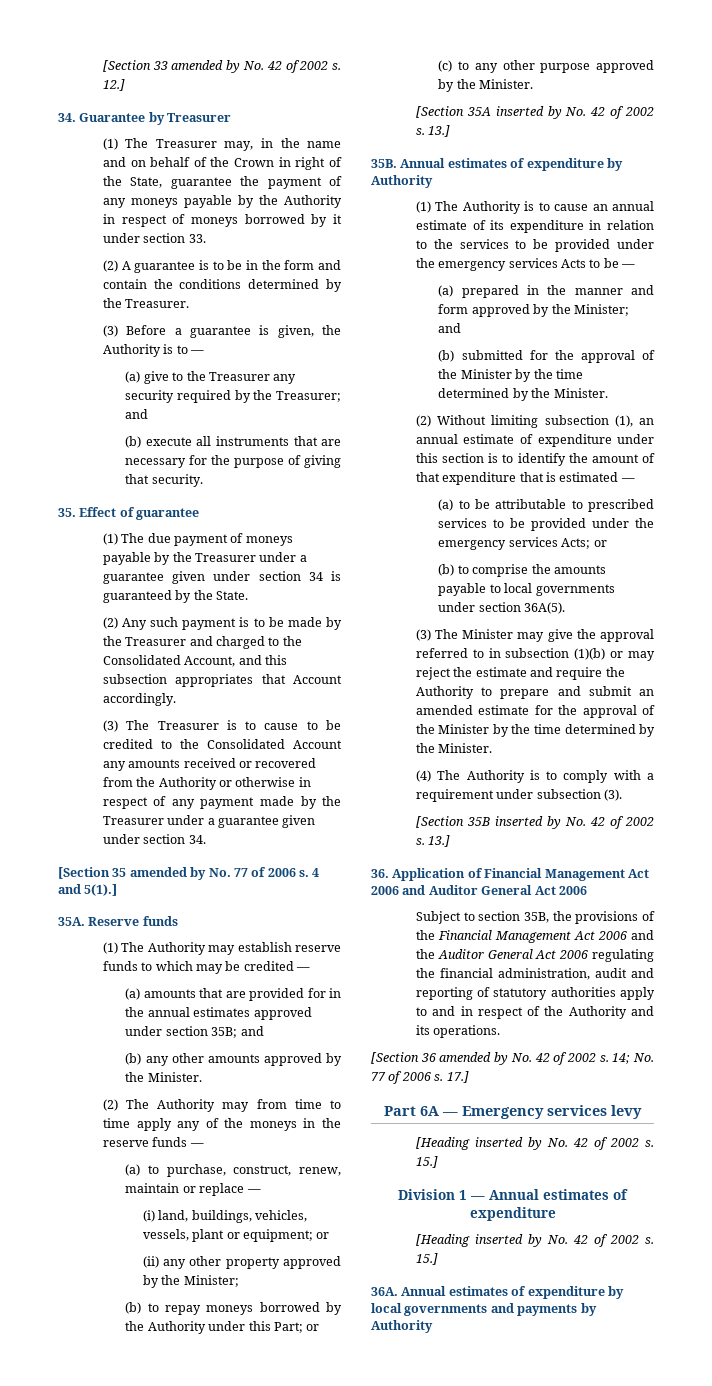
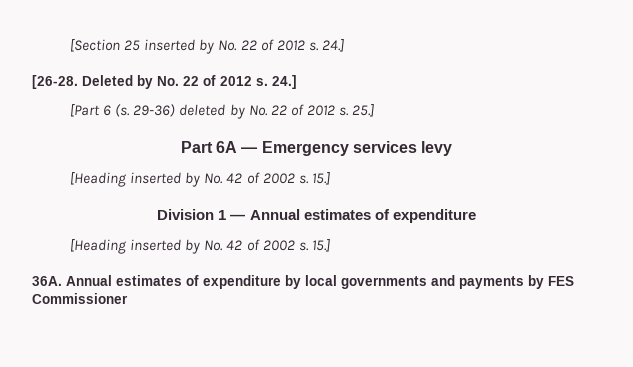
[102,60,341,73] [102,79,125,91] [58,112,232,125] [102,138,341,151] [102,157,342,170] [102,176,342,189] [102,195,342,208] [102,214,342,227] [102,233,206,243] [102,260,342,273] [102,279,342,292] [102,298,190,308] [102,325,341,338] [102,344,205,357] [125,371,297,384] [125,390,341,403] [125,409,149,419] [125,436,342,448] [125,455,341,468] [125,474,203,487] [58,507,200,520] [102,533,293,546] [102,552,307,565] [102,571,341,584] [102,590,249,603] [102,617,342,630] [102,636,302,649] [102,655,288,667] [102,674,342,687] [102,693,176,706] [102,720,341,732] [102,739,342,749] [102,758,317,771] [102,777,311,790] [102,796,341,809] [102,815,316,828] [102,834,206,844] [58,867,320,880] [58,884,118,896] [58,916,178,926] [102,942,341,955] [102,961,311,974] [125,988,341,1001] [125,1007,312,1020] [125,1026,264,1038] [125,1053,342,1066] [125,1072,202,1082] [102,1099,341,1112] [102,1118,341,1131] [102,1137,204,1147] [125,1164,341,1177] [125,1183,261,1196] [142,1210,308,1223] [142,1229,330,1242] [142,1256,341,1269] [142,1275,239,1288] [125,1302,342,1315] [125,1321,320,1334] [438,60,654,73] [438,79,534,92] [415,106,654,119] [415,125,451,137] [371,158,623,171] [371,175,433,188] [415,201,654,214] [415,220,654,233] [415,239,654,252] [415,258,636,271] [438,285,654,298] [438,304,629,317] [438,323,462,333] [438,350,655,363] [438,369,583,382] [438,388,608,401] [415,415,654,428] [415,434,654,447] [415,453,655,466] [415,472,635,485] [438,499,654,512] [438,518,654,531] [438,537,607,550] [438,564,606,577] [438,583,615,596] [438,602,566,614] [415,629,654,642] [415,648,655,661] [415,667,625,680] [415,686,654,699] [415,705,655,718] [415,724,655,737] [415,743,493,753] [415,770,654,783] [415,789,623,802] [415,816,654,829] [415,835,451,847] [371,868,649,881] [371,885,587,895] [415,911,655,924] [415,930,654,943] [415,949,654,962] [415,968,654,980] [415,987,655,1000] [415,1006,654,1019] [415,1025,501,1038] [371,1052,654,1065] [371,1071,469,1084] [Section 33 amended by No. 42 of 2002 s. 12.] // 34. Guarantee by Treasurer // (1) The Treasurer may, in the name and on behalf of the Crown in right of the State, guarantee the payment of any moneys payable by the Authority in respect of moneys borrowed by it under section 33. // (2) A guarantee is to be in the form and contain the conditions determined by the Treasurer. // (3) Before a guarantee is given, the Authority is to — // (a) give to the Treasurer any security required by the Treasurer; and // (b) execute all instruments that are necessary for the purpose of giving that security. // 35. Effect of guarantee // (1) The due payment of moneys payable by the Treasurer under a guarantee given under section 34 is guaranteed by the State. // (2) Any such payment is to be made by the Treasurer and charged to the Consolidated Account, and this subsection appropriates that Account accordingly. // (3) The Treasurer is to cause to be credited to the Consolidated Account any amounts received or recovered from the Authority or otherwise in respect of any payment made by the Treasurer under a guarantee given under section 34. // [Section 35 amended by No. 77 of 2006 s. 4 and 5(1).] // 35A. Reserve funds // (1) The Authority may establish reserve funds to which may be credited — // (a) amounts that are provided for in the annual estimates approved under section 35B; and // (b) any other amounts approved by the Minister. // (2) The Authority may from time to time apply any of the moneys in the reserve funds — // (a) to purchase, construct, renew, maintain or replace — // (i) land, buildings, vehicles, vessels, plant or equipment; or // (ii) any other property approved by the Minister; // (b) to repay moneys borrowed by the Authority under this Part; or // (c) to any other purpose approved by the Minister. // [Section 35A inserted by No. 42 of 2002 s. 13.] // 35B. Annual estimates of expenditure by Authority // (1) The Authority is to cause an annual estimate of its expenditure in relation to the services to be provided under the emergency services Acts to be — // (a) prepared in the manner and form approved by the Minister; and // (b) submitted for the approval of the Minister by the time determined by the Minister. // (2) Without limiting subsection (1), an annual estimate of expenditure under this section is to identify the amount of that expenditure that is estimated — // (a) to be attributable to prescribed services to be provided under the emergency services Acts; or // (b) to comprise the amounts payable to local governments under section 36A(5). // (3) The Minister may give the approval referred to in subsection (1)(b) or may reject the estimate and require the Authority to prepare and submit an amended estimate for the approval of the Minister by the time determined by the Minister. // (4) The Authority is to comply with a requirement under subsection (3). // [Section 35B inserted by No. 42 of 2002 s. 13.] // 36. Application of Financial Management Act 2006 and Auditor General Act 2006 // Subject to section 35B, the provisions of the Financial Management Act 2006 and the Auditor General Act 2006 regulating the financial administration, audit and reporting of statutory authorities apply to and in respect of the Authority and its operations. // [Section 36 amended by No. 42 of 2002 s. 14; No. 77 of 2006 s. 17.] -> [70,39,344,54] [32,75,297,89] [70,104,374,119] [Section 25 inserted by No. 22 of 2012 s. 24.] // [26-28. Deleted by No. 22 of 2012 s. 24.] // [Part 6 (s. 29-36) deleted by No. 22 of 2012 s. 25.]
[371,1320,433,1333] Authority -> [548,276,574,286] [32,293,128,304] FES Commissioner

